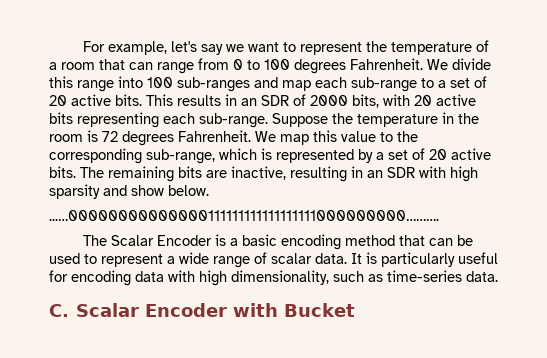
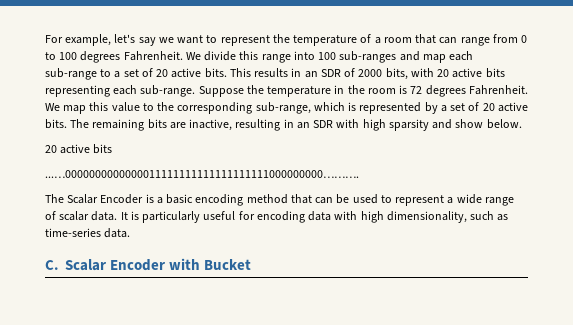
[49,210,439,221] ...…00000000000000111111111111111111000000000………. -> [45,144,113,154] [45,170,359,178] 20 active bits // ...…0000000000000011111111111111111111000000000……….

